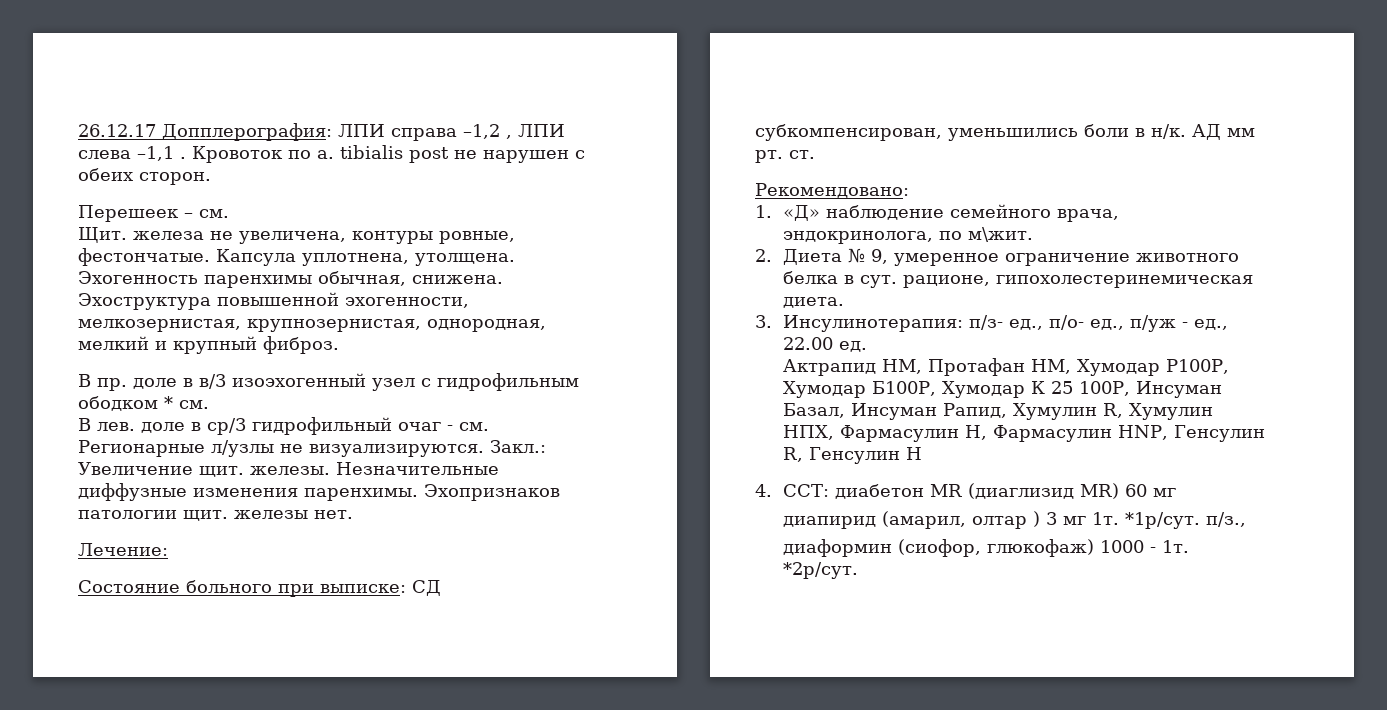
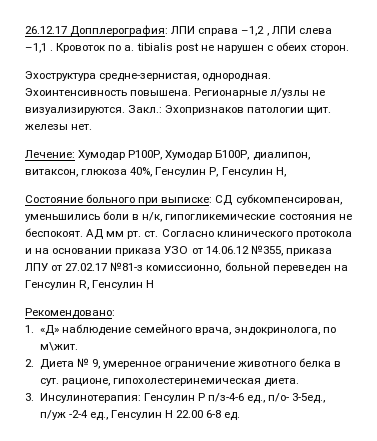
[78,205,229,222] [78,227,515,244] [78,248,515,266] [78,271,503,288] [78,292,469,310] [78,319,546,332] [78,336,339,354] [78,373,579,391] [78,396,209,411] [78,417,489,435] Перешеек – см. // Щит. железа не увеличена, контуры ровные, фестончатые. Капсула уплотнена, утолщена. Эхогенность паренхимы обычная, снижена. Эхоструктура повышенной эхогенности, мелкозернистая, крупнозернистая, однородная, мелкий и крупный фиброз. // В пр. доле в в/3 изоэхогенный узел с гидрофильным ободком * см. // В лев. доле в ср/3 гидрофильный очаг - см. -> [25,71,272,82] [25,88,192,96] Эхоструктура средне-зернистая, однородная. Эхоинтенсивность повышена.
[78,462,499,477] [78,483,418,501] Увеличение щит. железы. Незначительные диффузные изменения паренхимы. -> (163, 109) none
(168, 549) none -> [78,150,310,161] [25,167,286,177] Хумодар Р100Р, Хумодар Б100Р, диалипон, витаксон, глюкоза 40%, Генсулин Р, Генсулин Н,
[1151,124,1186,139] н/к. -> [142,212,352,222] [25,228,83,237] н/к, гипогликемические состояния не беспокоят.
(815, 154) none -> [161,229,352,239] [25,245,332,256] [25,262,348,274] [25,280,155,290] Согласно клинического протокола и на основании приказа УЗО от 14.06.12 №355, приказа ЛПУ от 27.02.17 №81-з комиссионно, больной переведен на Генсулин R, Генсулин Н
[969,315,1229,332] [783,337,868,352] [783,358,1230,376] [783,381,1223,398] [783,403,1214,420] [783,425,1266,442] [783,447,923,464] [755,483,1177,499] [783,511,1247,529] [783,539,1190,557] [783,562,859,579] п/з- ед., п/о- ед., п/уж - ед., 22.00 ед. // Актрапид НМ, Протафан НМ, Хумодар Р100Р, Хумодар Б100Р, Хумодар К 25 100Р, Инсуман Базал, Инсуман Рапид, Хумулин R, Хумулин НПХ, Фармасулин Н, Фармасулин НNР, Генсулин R, Генсулин Н // 4. ССТ: диабетон МR (диаглизид МR) 60 мг // диапирид (амарил, олтар ) 3 мг 1т. *1р/сут. п/з., // диаформин (сиофор, глюкофаж) 1000 - 1т. *2р/сут. -> [143,393,326,404] [39,410,241,421] Генсулин Р п/з-4-6 ед., п/о- 3-5ед., п/уж -2-4 ед., Генсулин Н 22.00 6-8 ед.

